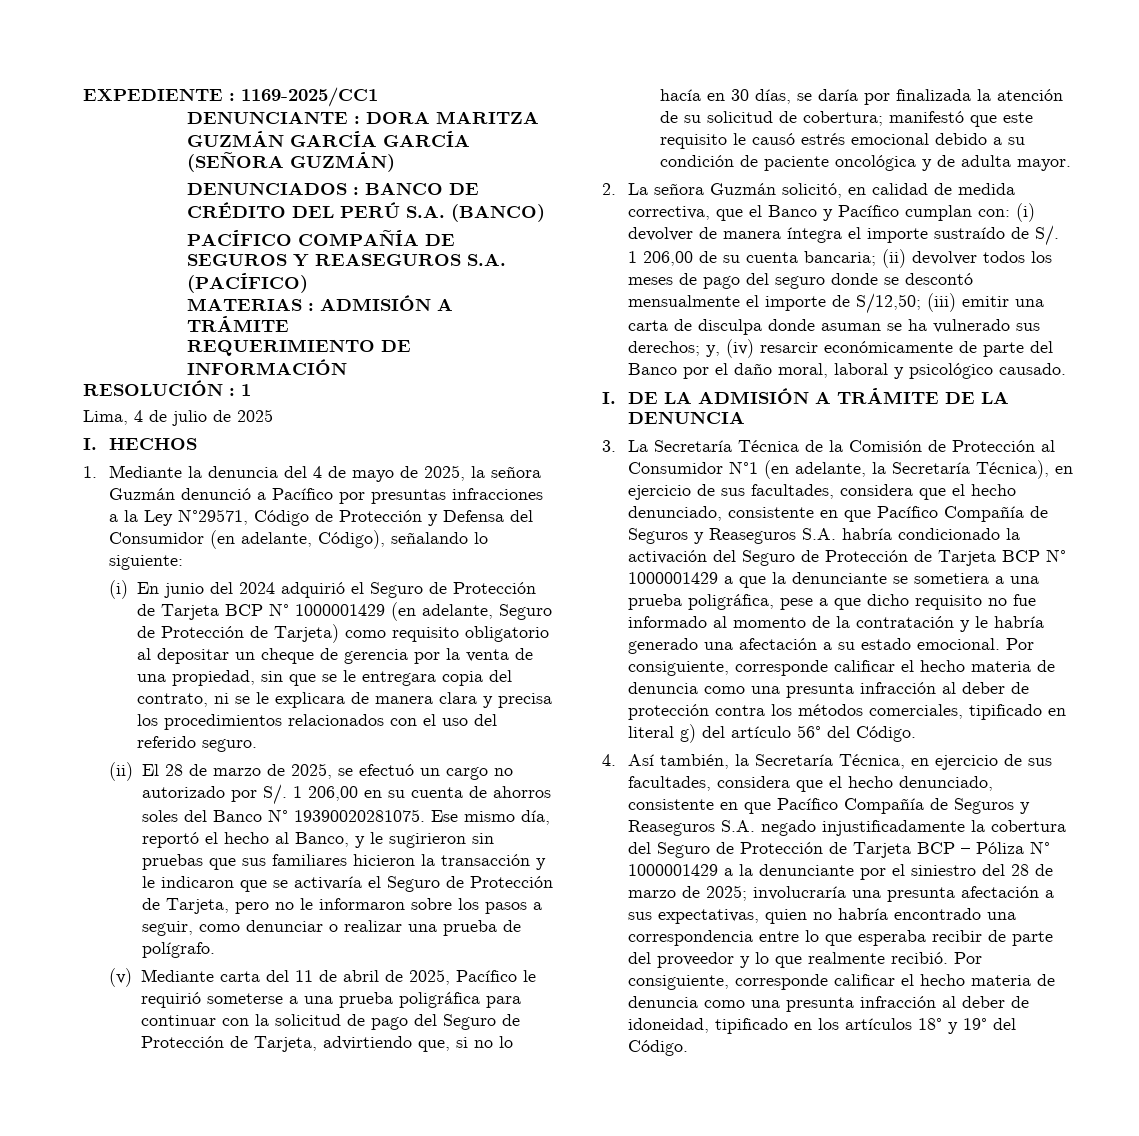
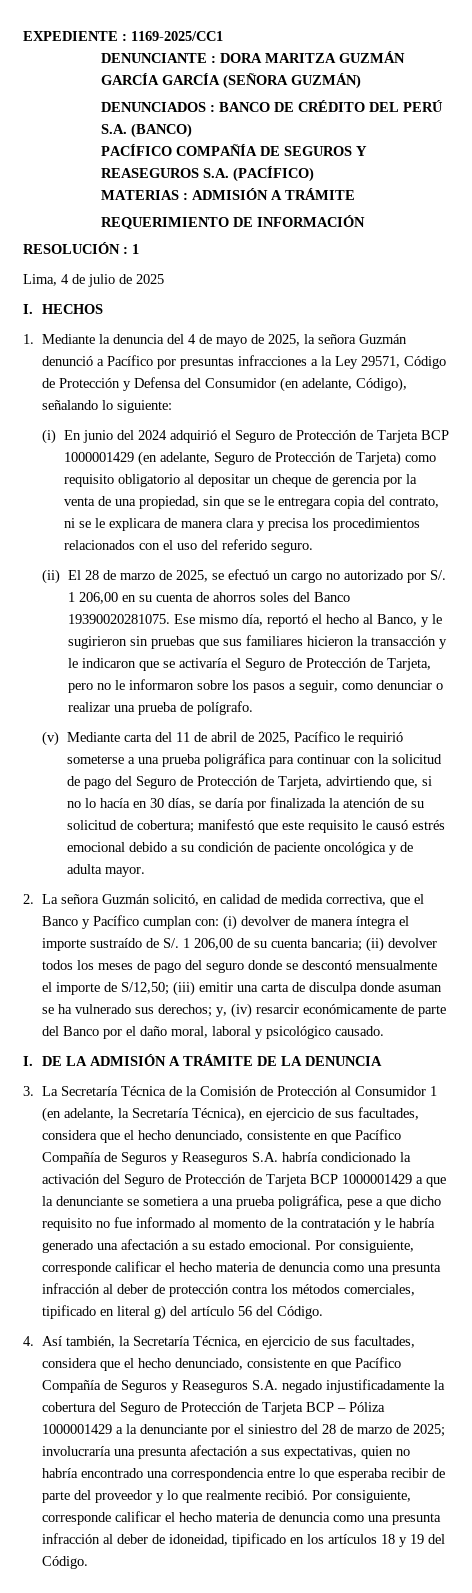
[178,509,249,525] N°29571, -> [361,356,401,368] 29571,
[268,603,289,616] N° -> (449, 435) none
[267,809,288,822] N° -> (350, 597) none
[729,461,759,474] N°1 -> [430,1086,438,1096] 1
[1046,549,1067,562] N° -> (339, 1179) none
[797,725,822,738] 56° -> [238,1306,253,1316] 56
[1030,841,1051,854] N° -> (386, 1407) none
[918,1018,988,1034] 18° y 19° -> [381,1534,425,1547] 18 y 19

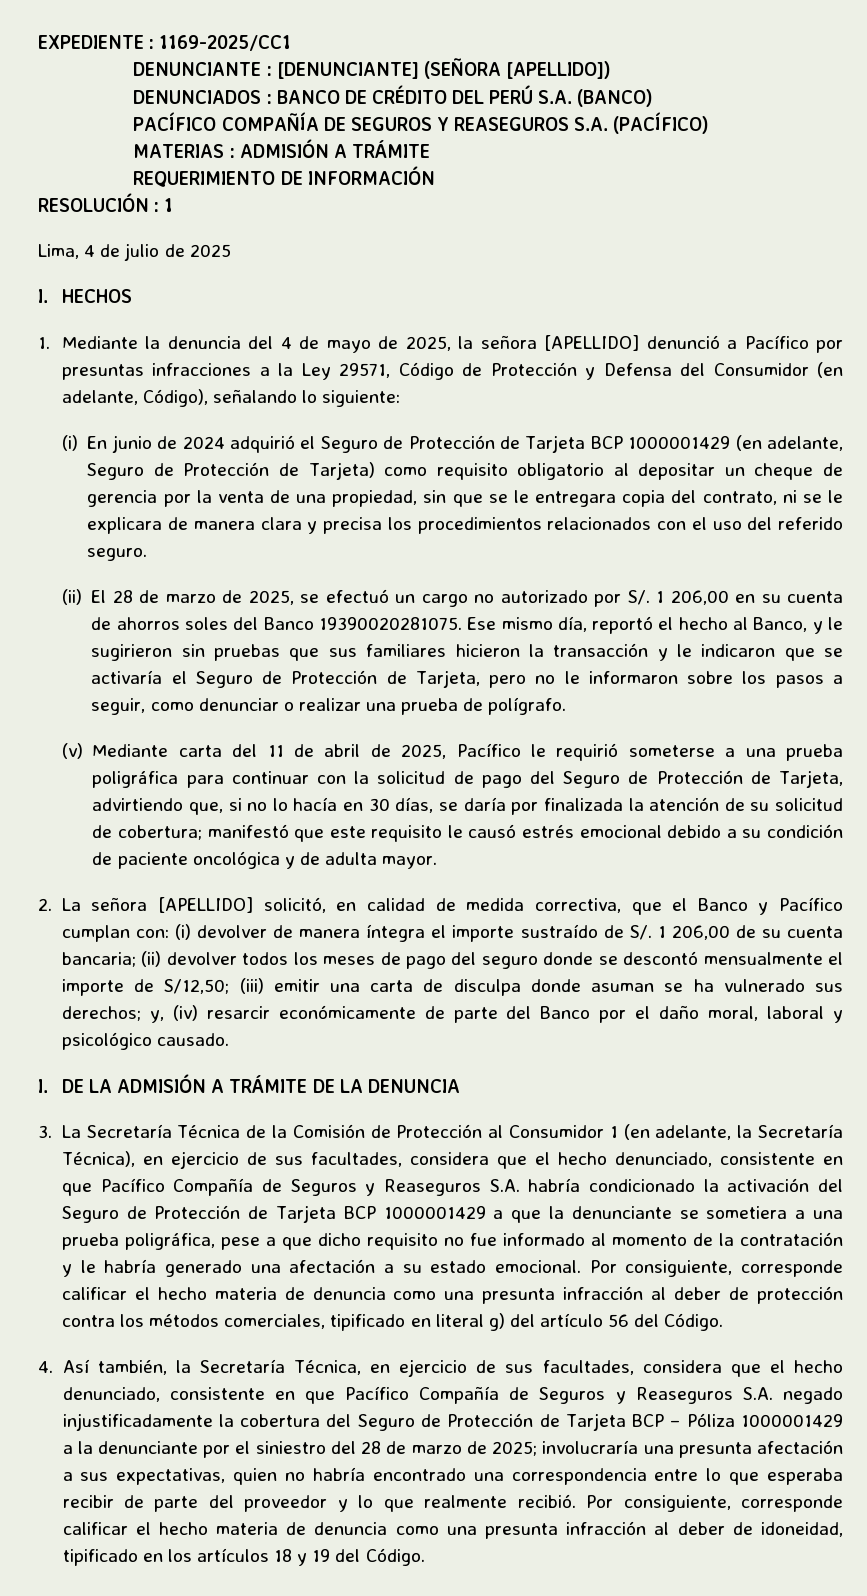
[219,51,405,63] [100,73,361,89] DORA MARITZA GUZMÁN GARCÍA GARCÍA (SEÑORA GUZMÁN) -> [276,58,611,79] [DENUNCIANTE] (SEÑORA [APELLIDO])
[359,334,408,344] Guzmán -> [544,335,640,351] [APELLIDO]
[116,430,134,440] del -> [157,436,178,449] de
[102,894,151,904] Guzmán -> [158,897,254,913] [APELLIDO]

